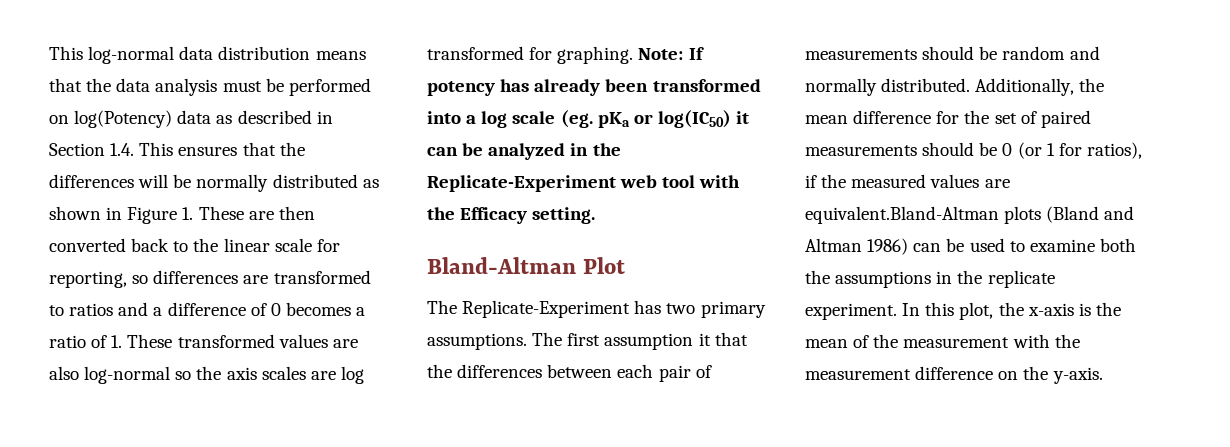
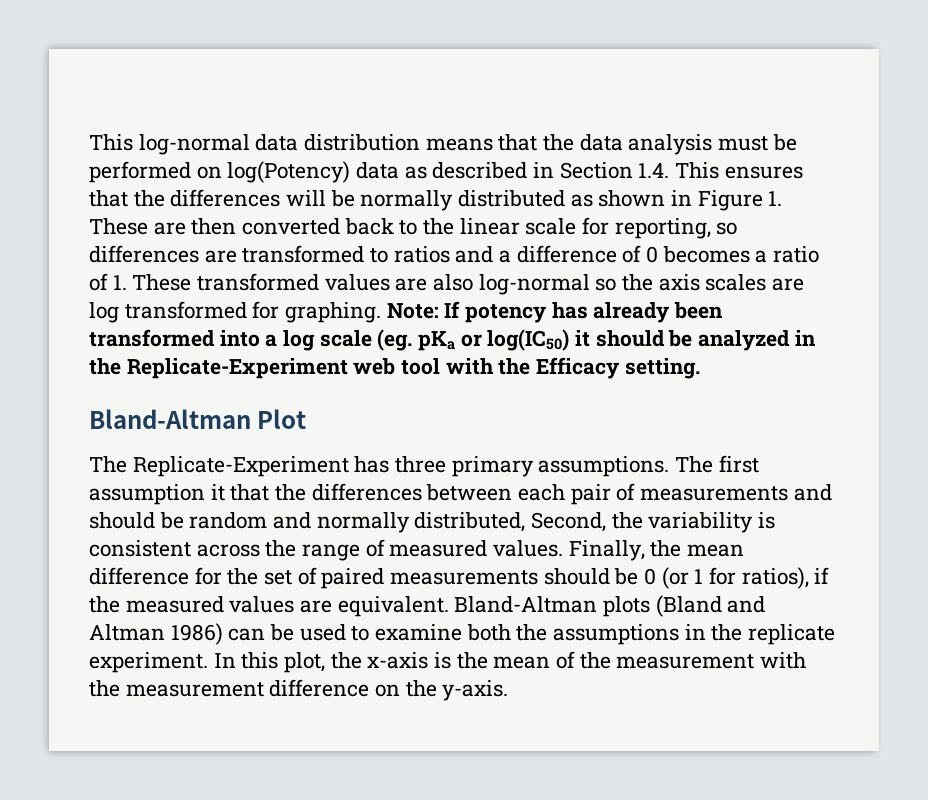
[427,147,458,156] can -> [595,330,665,347] should
[666,303,696,314] two -> [395,456,447,473] three
(917, 54) none -> [793,484,832,501] and
[881,78,1075,96] distributed. Additionally, -> [414,512,776,533] [89,539,645,561] distributed, Second, the variability is consistent across the range of measured values. Finally,
[805,206,999,224] equivalent.Bland-Altman -> [337,596,598,617] equivalent. Bland-Altman

